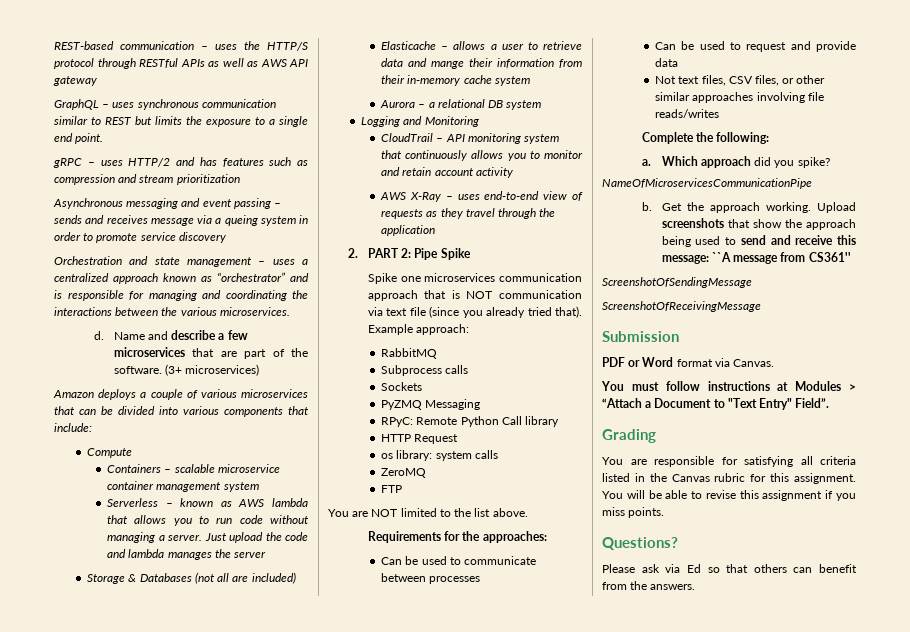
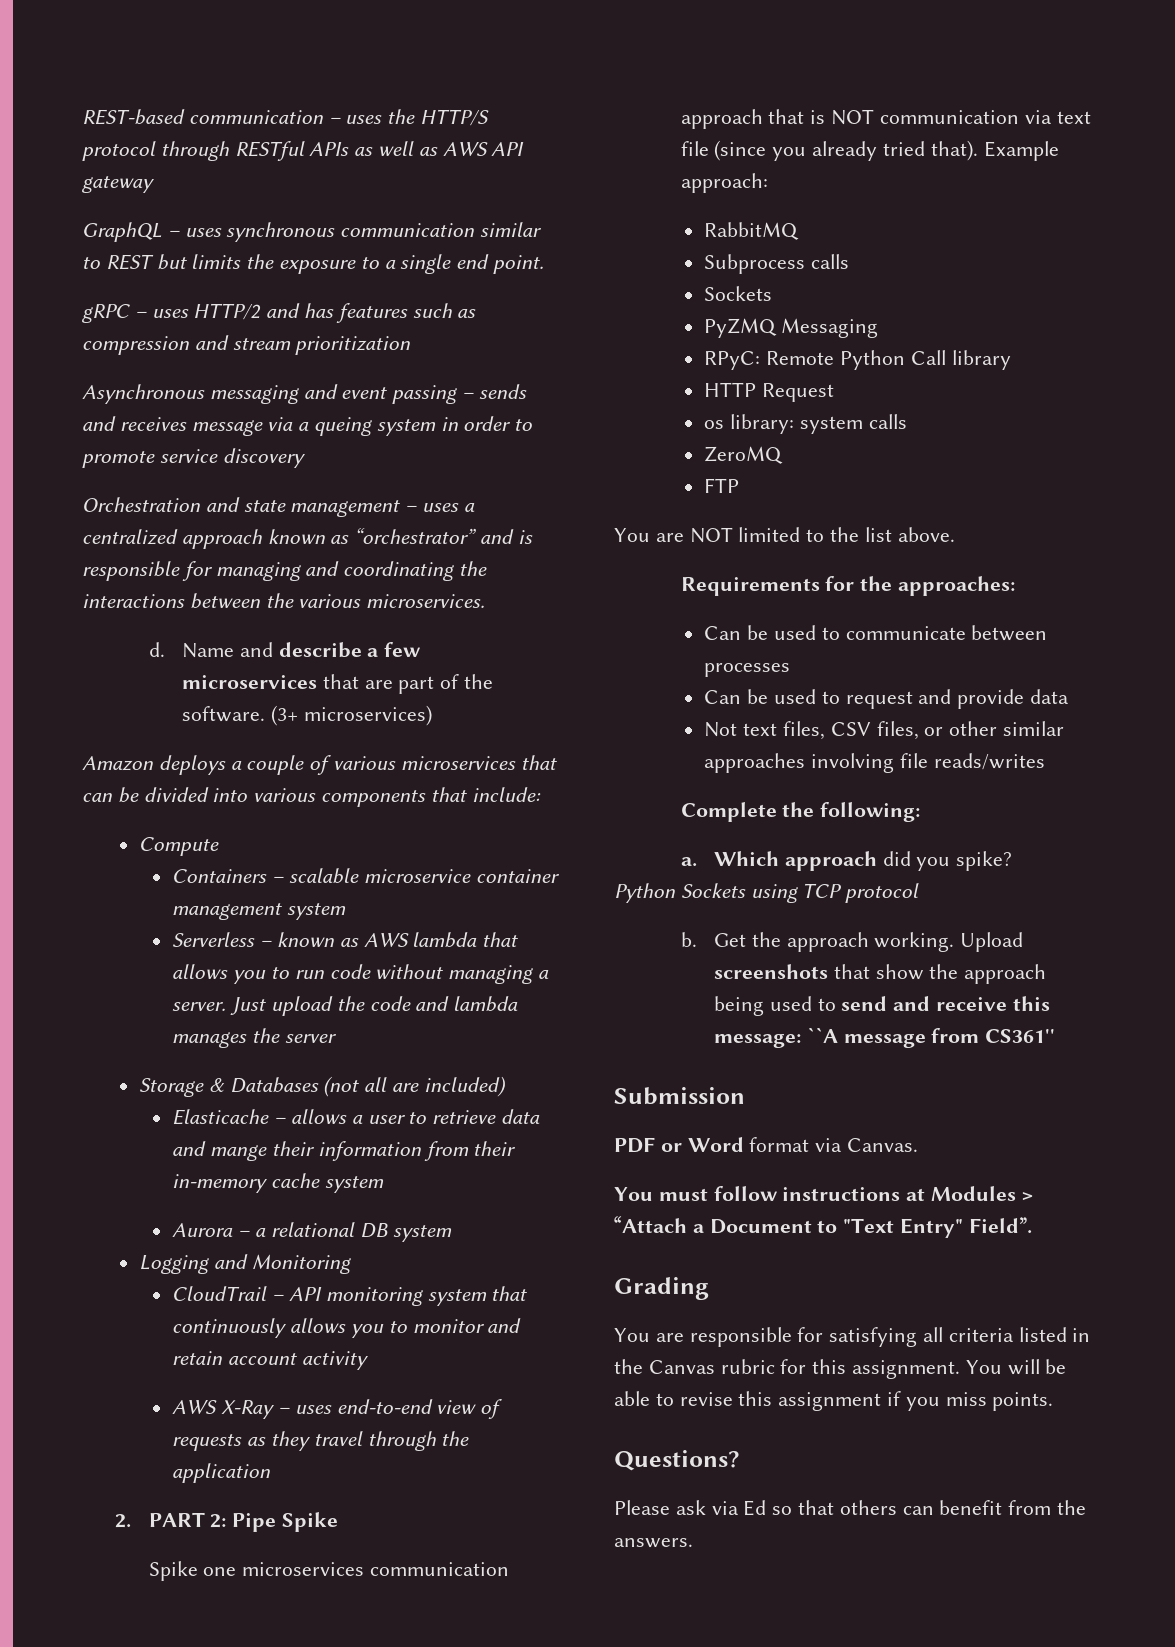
[602,178,812,189] NameOfMicroservicesCommunicationPipe -> [614,883,920,903] Python Sockets using TCP protocol
[602,277,752,288] [602,301,761,312] // ScreenshotOfSendingMessage // ScreenshotOfReceivingMessage -> (1056, 1036) none

